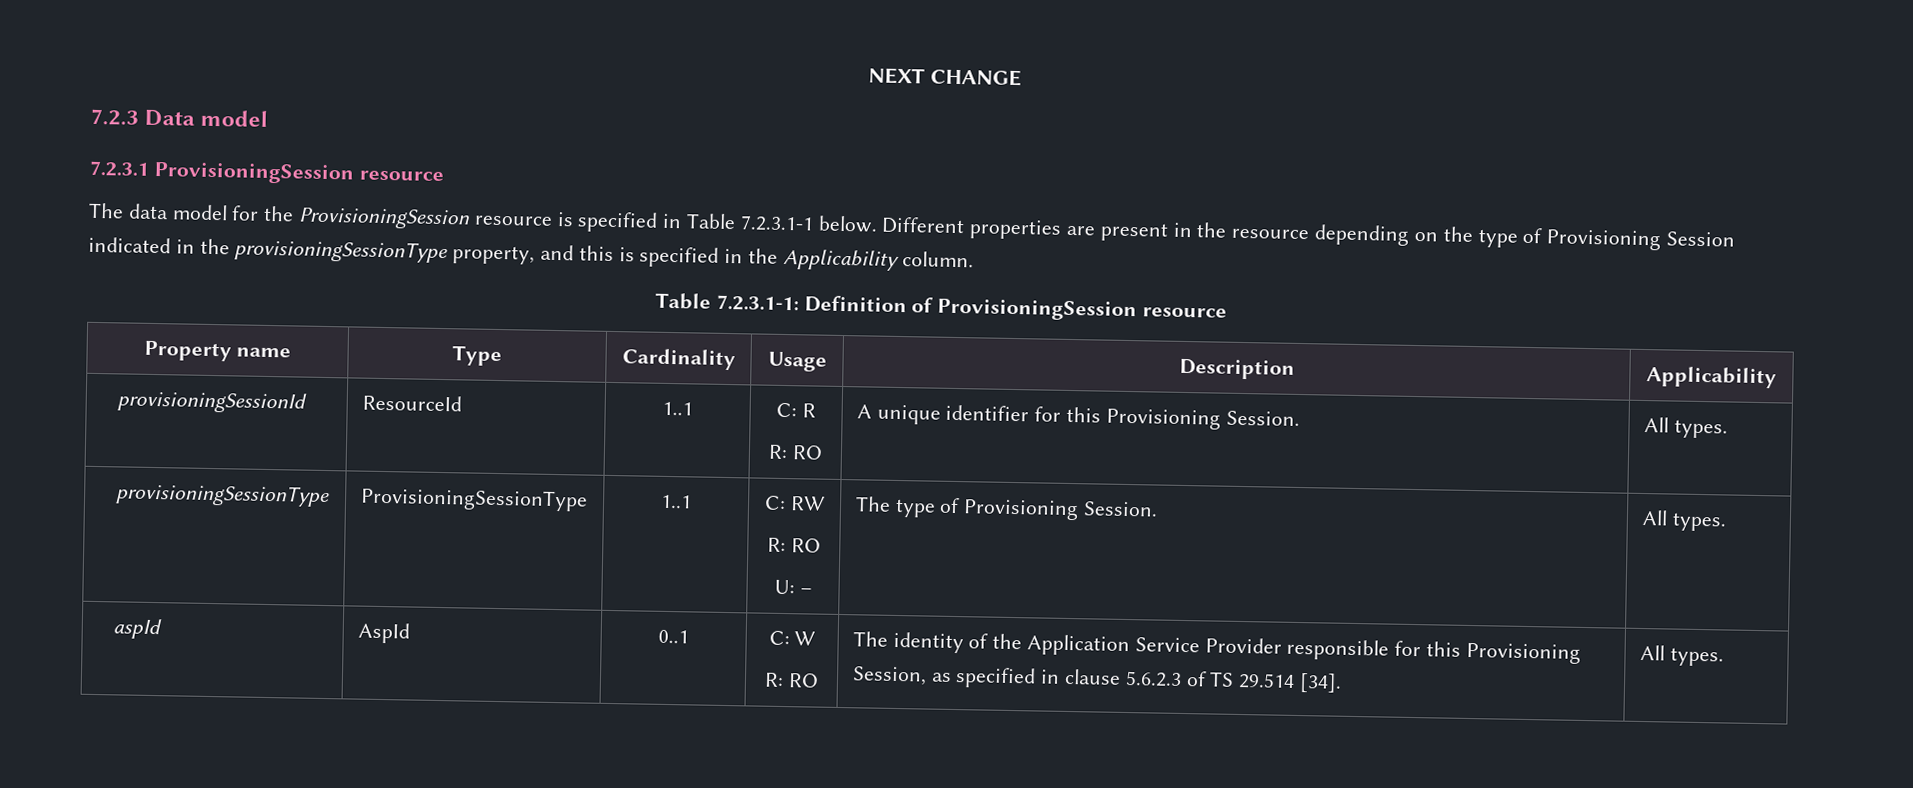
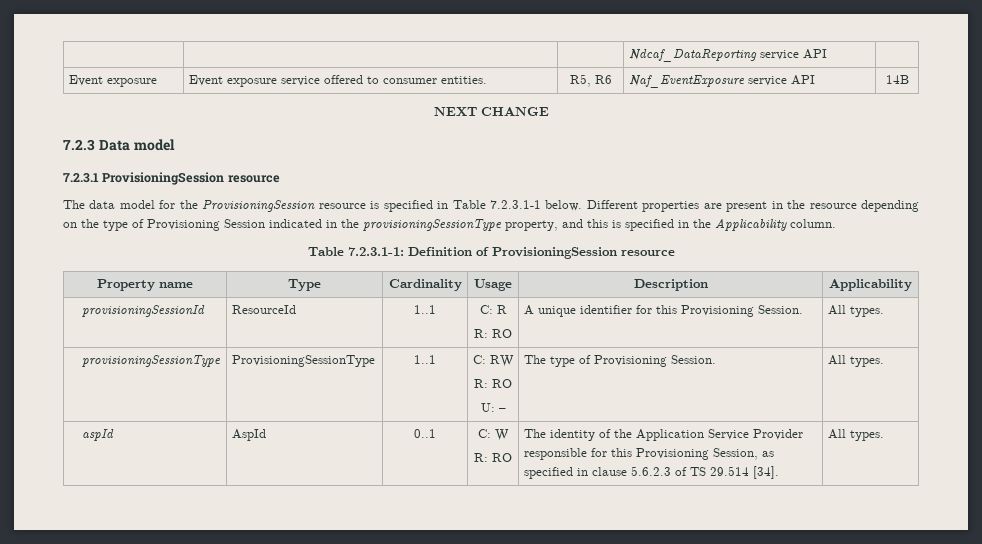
(868, 76) none -> [628,49,827,62] [68,75,157,87] [188,75,487,87] [569,74,612,87] [628,75,815,88] [885,75,909,84] | | | Ndcaf_DataReporting service API | // Event exposure | Event exposure service offered to consumer entities. | R5, R6 | Naf_EventExposure service API | 14B //

